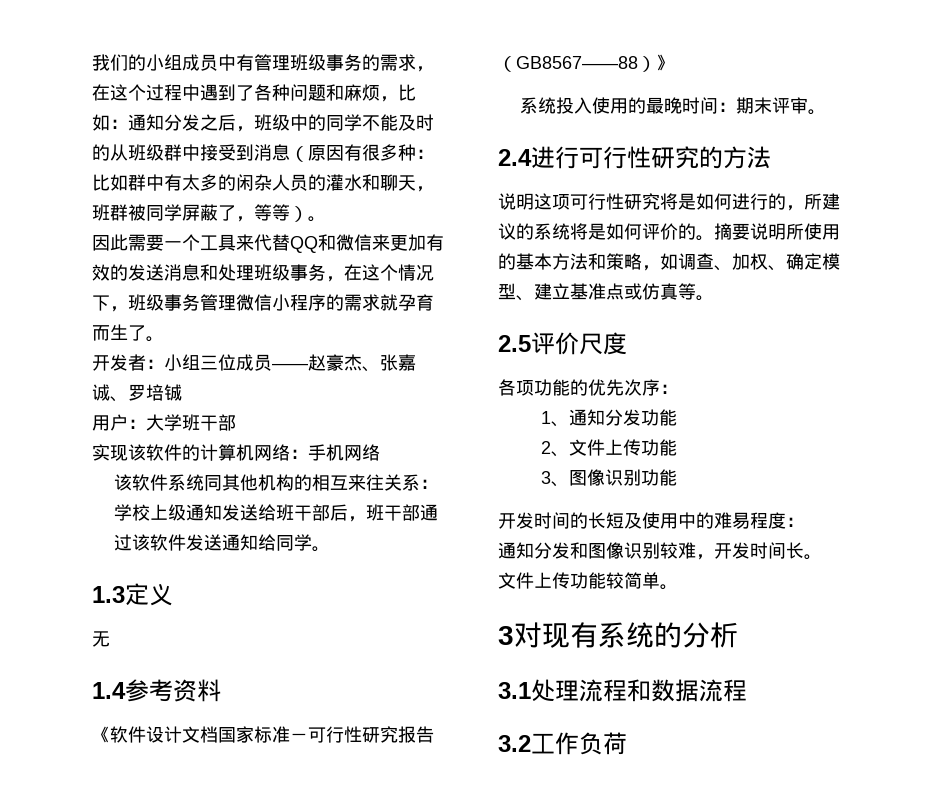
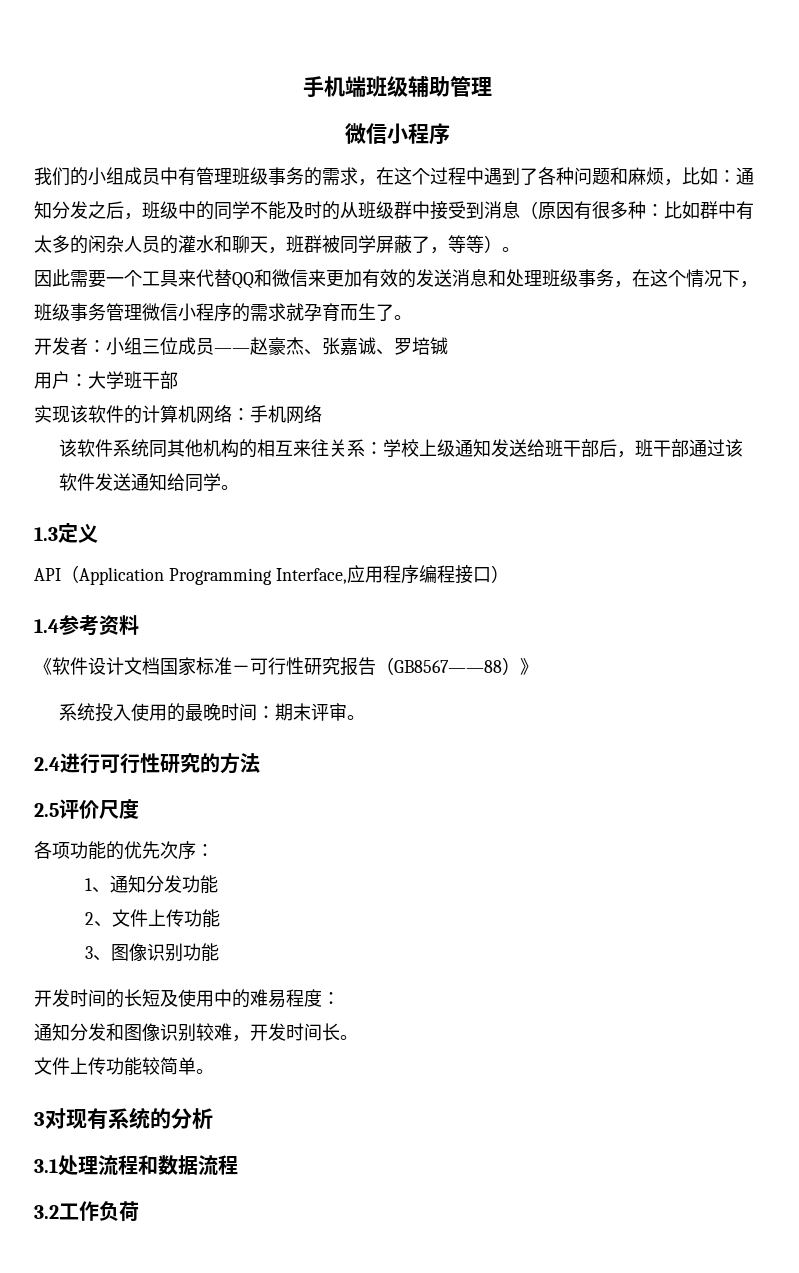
(92, 62) none -> [303,75,492,98] [345,123,450,145] 手机端班级辅助管理 // 微信小程序 //
[92,631,110,647] 无 -> [34,565,509,585] API（Application Programming Interface,应用程序编程接口）
[498,193,840,211] [498,223,840,241] [498,253,840,271] [498,283,714,301] // 说明这项可行性研究将是如何进行的，所建议的系统将是如何评价的。摘要说明所使用的基本方法和策略，如调查、加权、确定模型、建立基准点或仿真等。 -> (260, 763) none

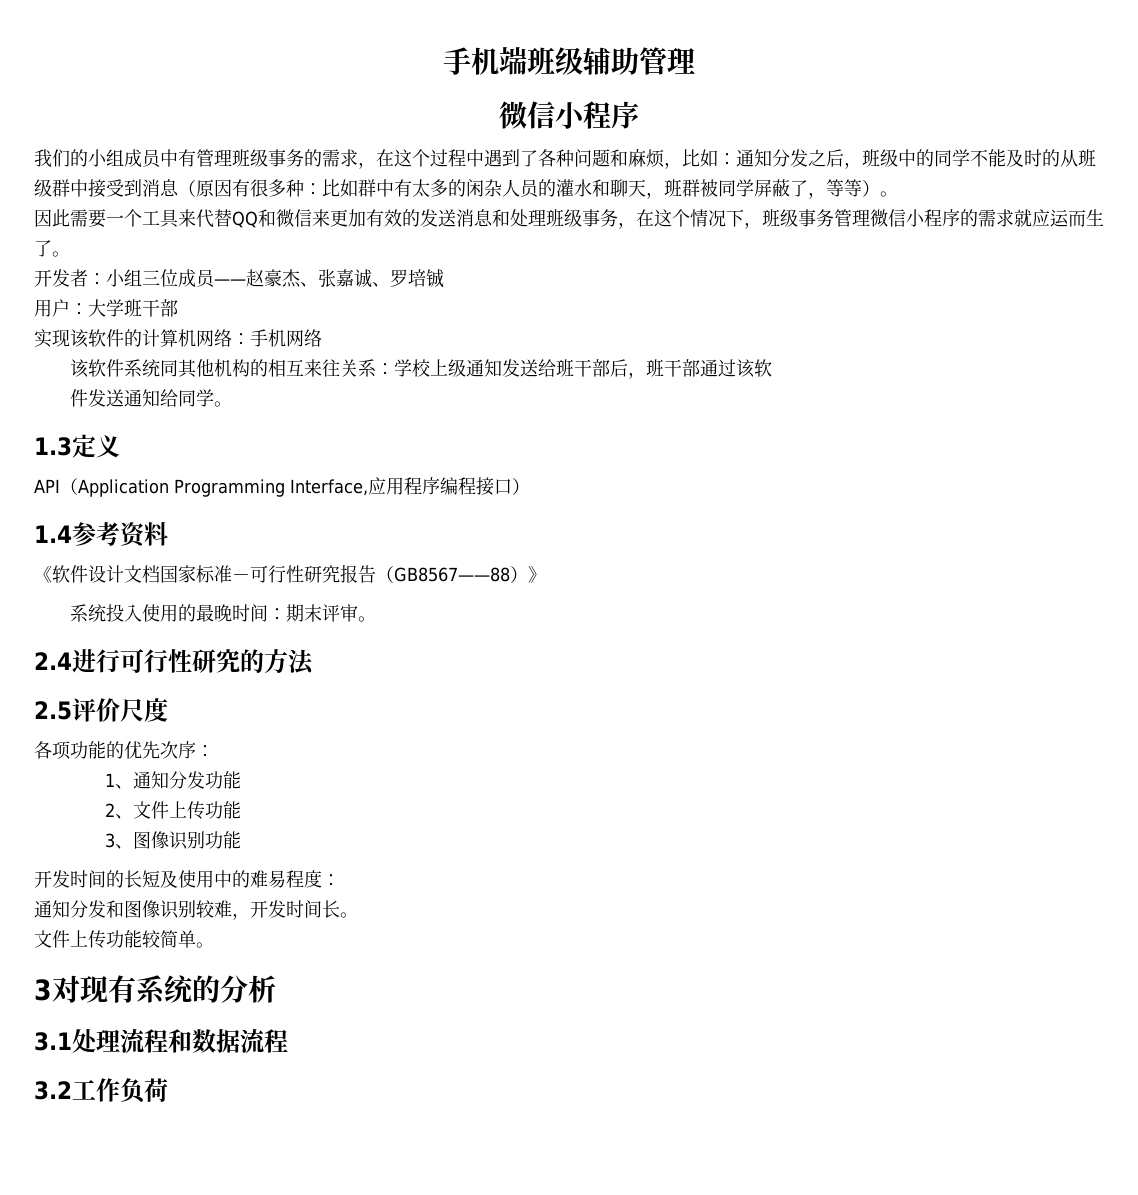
[304,303,340,321] 孕育 -> [1032,209,1069,227] 应运
(78, 482) none -> (772, 368) //

